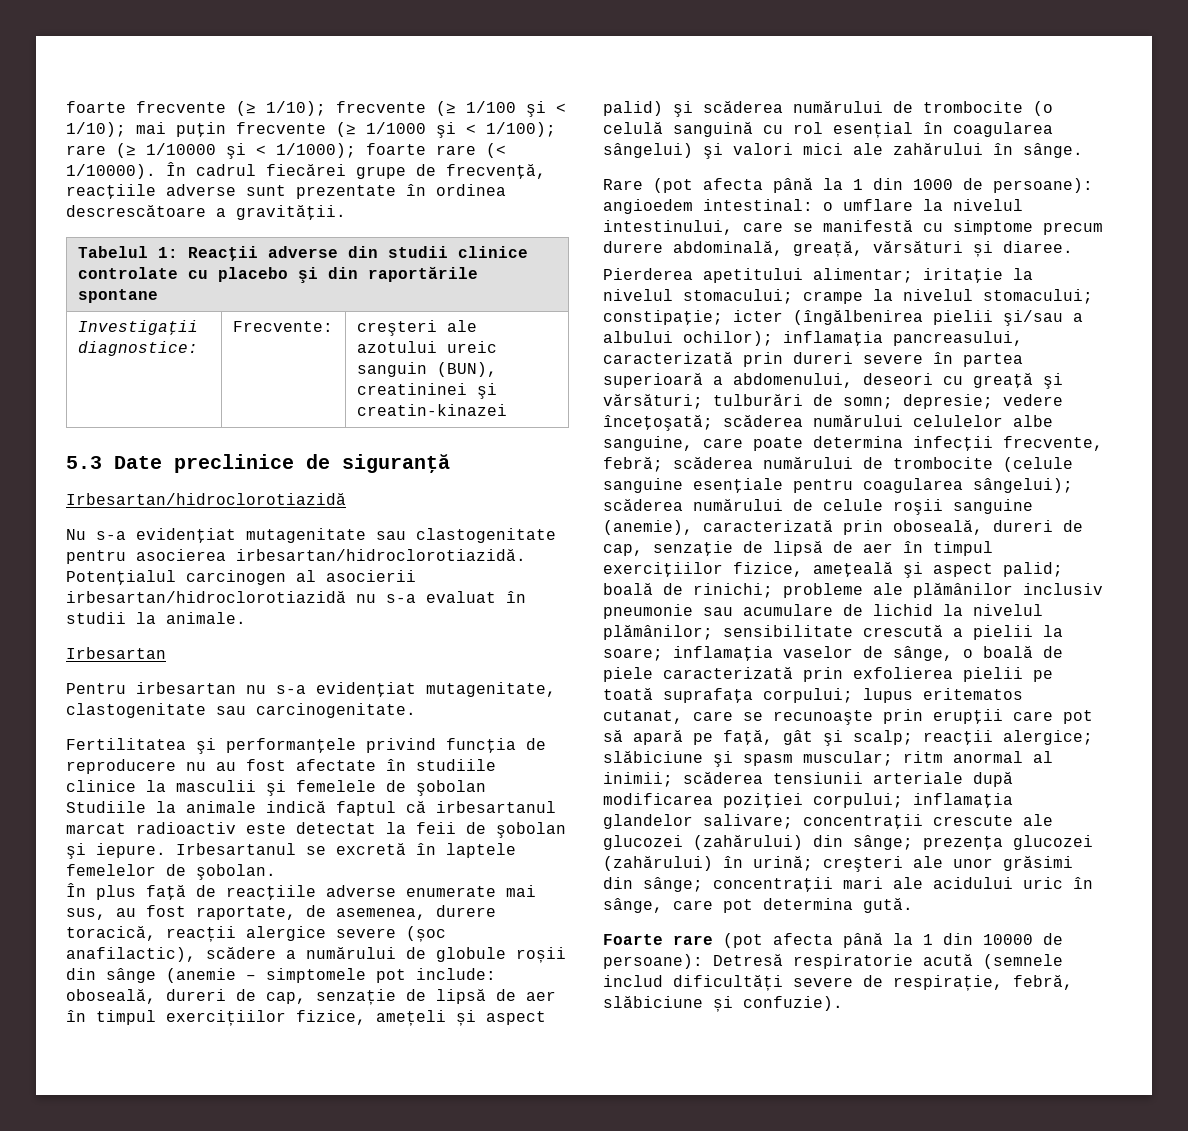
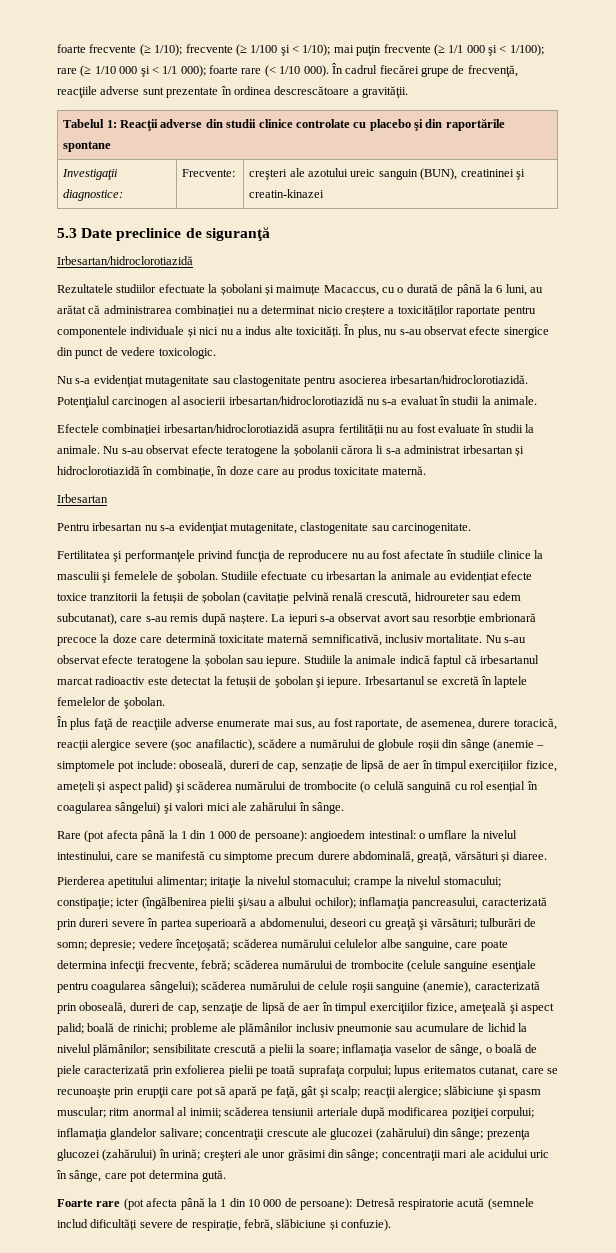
[366,122,426,134] 1/1000 -> [448,45,485,53] 1/1 000
[146,143,356,159] 1/10000 şi < 1/1000); -> [94,65,206,77] 1/10 000 şi < 1/1 000);
[66,164,156,179] 1/10000). -> [279,65,329,77] 1/10 000).
(346, 499) none -> [57,284,543,296] [57,305,536,317] [57,324,549,338] [57,347,216,359] // Rezultatele studiilor efectuate la șobolani și maimuțe Macaccus, cu o durată de până la 6 luni, au arătat că administrarea combinației nu a determinat nicio creștere a toxicităților raportate pentru componentele individuale și nici nu a indus alte toxicități. În plus, nu s-au observat efecte sinergice din punct de vedere toxicologic.
(246, 618) none -> [57,424,535,436] [57,445,524,457] [57,466,427,478] // Efectele combinației irbesartan/hidroclorotiazidă asupra fertilității nu au fost evaluate în studii la animale. Nu s-au observat efecte teratogene la șobolanii cărora li s-a administrat irbesartan și hidroclorotiazidă în combinație, în doze care au produs toxicitate maternă.
[416,780,486,796] şobolan -> [176,571,532,583] [57,592,521,604] [57,613,536,625] [57,634,527,646] [57,655,301,667] şobolan. Studiile efectuate cu irbesartan la animale au evidențiat efecte toxice tranzitorii la fetușii de șobolan (cavitație pelvină renală crescută, hidroureter sau edem subcutanat), care s-au remis după naștere. La iepuri s-a observat avort sau resorbție embrionară precoce la doze care determină toxicitate maternă semnificativă, inclusiv mortalitate. Nu s-au observat efecte teratogene la șobolan sau iepure.
[416,822,456,834] feii -> [225,676,257,688] fetușii
[913,179,953,190] 1000 -> [208,831,236,839] 1 000
[983,934,1033,945] 10000 -> [248,1199,282,1207] 10 000

